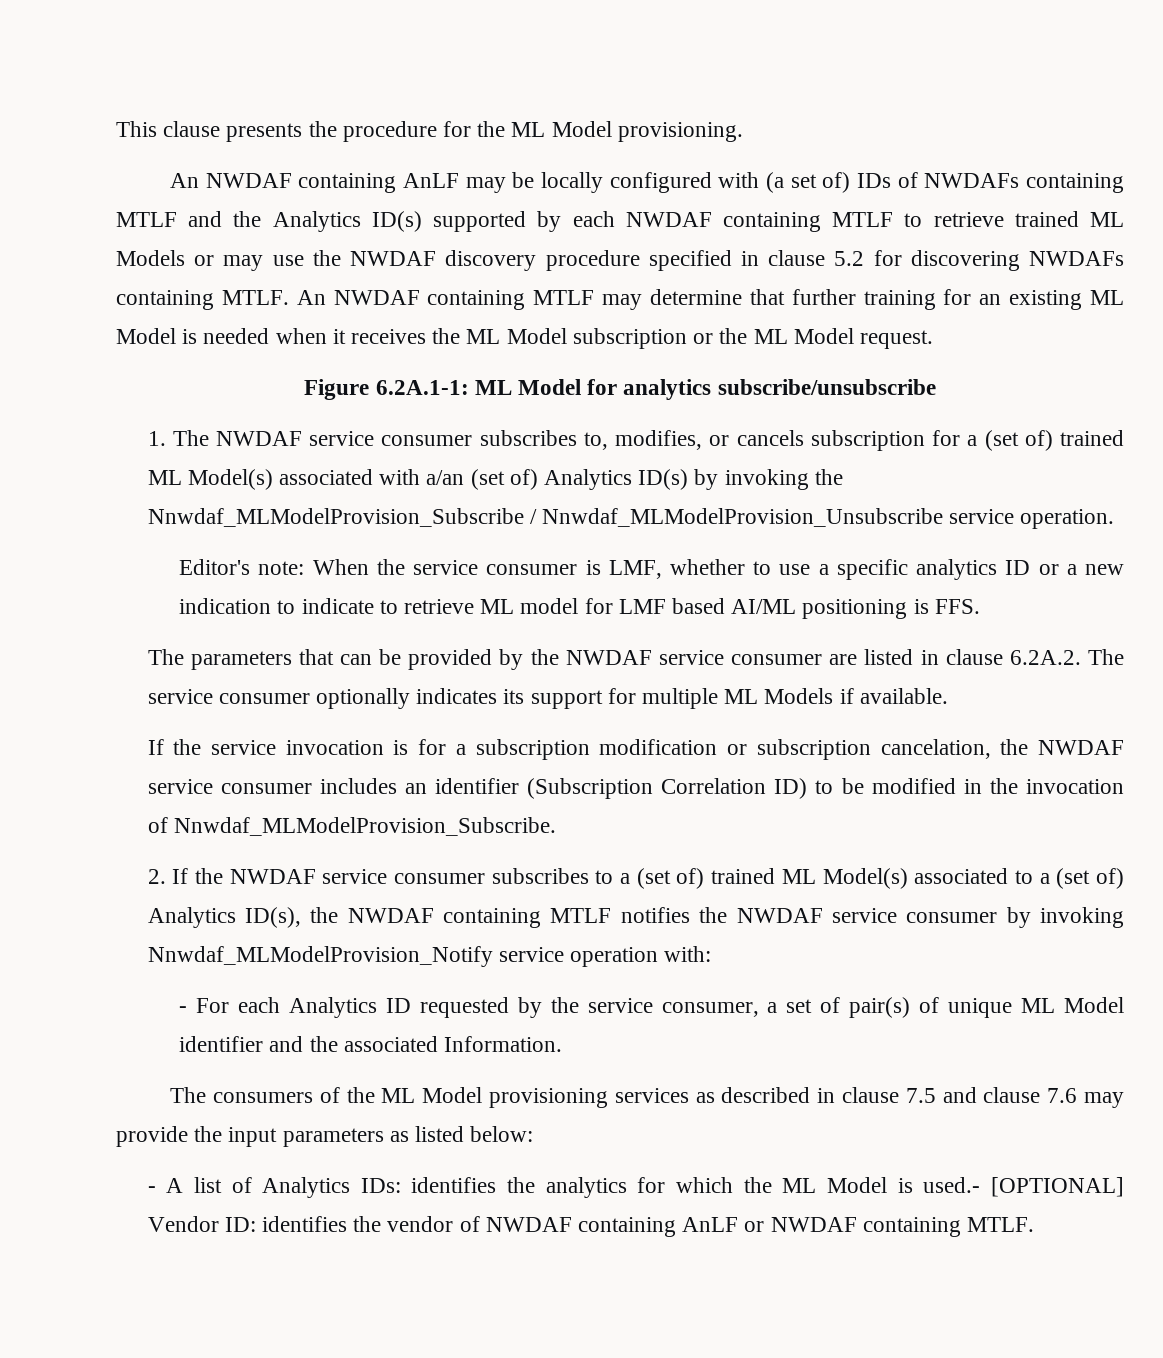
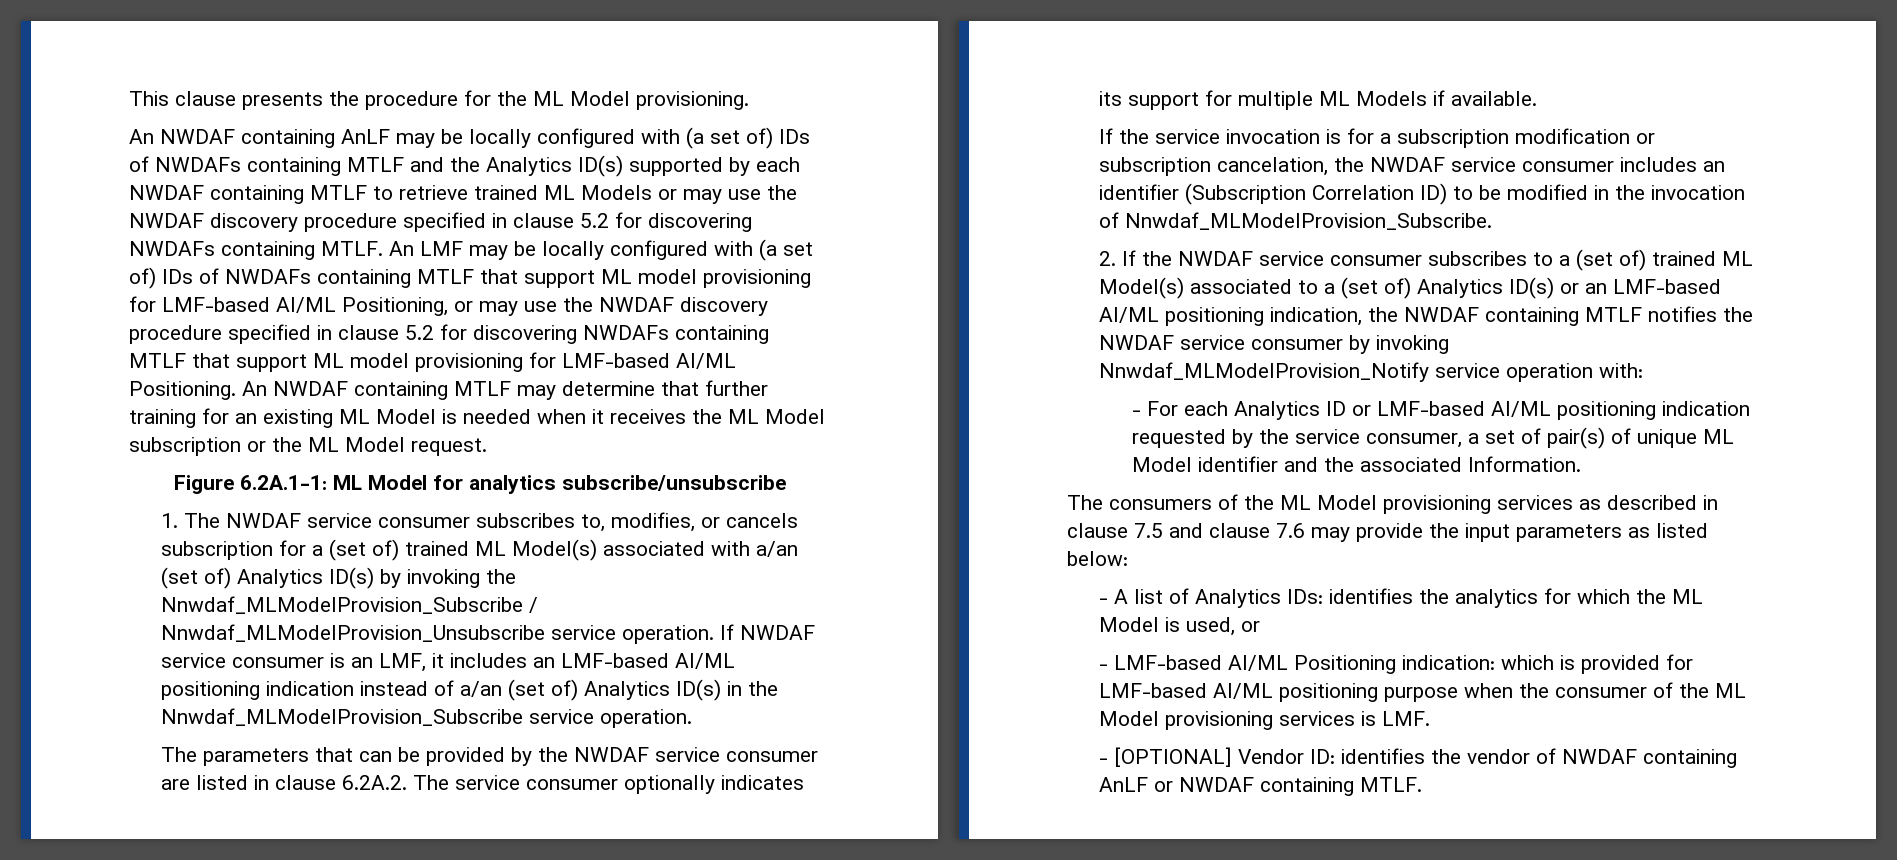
(326, 297) none -> [420,239,813,261] [129,267,811,289] [129,296,768,316] [129,324,769,344] [129,352,736,372] [129,381,267,400] LMF may be locally configured with (a set of) IDs of NWDAFs containing MTLF that support ML model provisioning for LMF-based AI/ML Positioning, or may use the NWDAF discovery procedure specified in clause 5.2 for discovering NWDAFs containing MTLF that support ML model provisioning for LMF-based AI/ML Positioning. An
[179,559,1125,580] [179,598,980,619] // Editor's note: When the service consumer is LMF, whether to use a specific analytics ID or a new indication to indicate to retrieve ML model for LMF based AI/ML positioning is FFS. -> [720,624,816,640] [161,653,736,672] [161,679,779,701] [161,708,693,728] If NWDAF service consumer is an LMF, it includes an LMF-based AI/ML positioning indication instead of a/an (set of) Analytics ID(s) in the Nnwdaf_MLModelProvision_Subscribe service operation.
[244,907,301,928] ID(s), -> [1509,277,1722,299] [1099,307,1363,326] ID(s) or an LMF-based AI/ML positioning indication,
(411, 1005) none -> [1351,401,1750,420] or LMF-based AI/ML positioning indication
[923,1177,981,1193] used.- -> [1186,617,1261,636] [1099,654,1694,674] [1099,682,1747,702] [1099,711,1431,730] [1099,758,1109,764] used, or // - LMF-based AI/ML Positioning indication: which is provided for LMF-based AI/ML positioning purpose when the consumer of the ML Model provisioning services is LMF. // -

